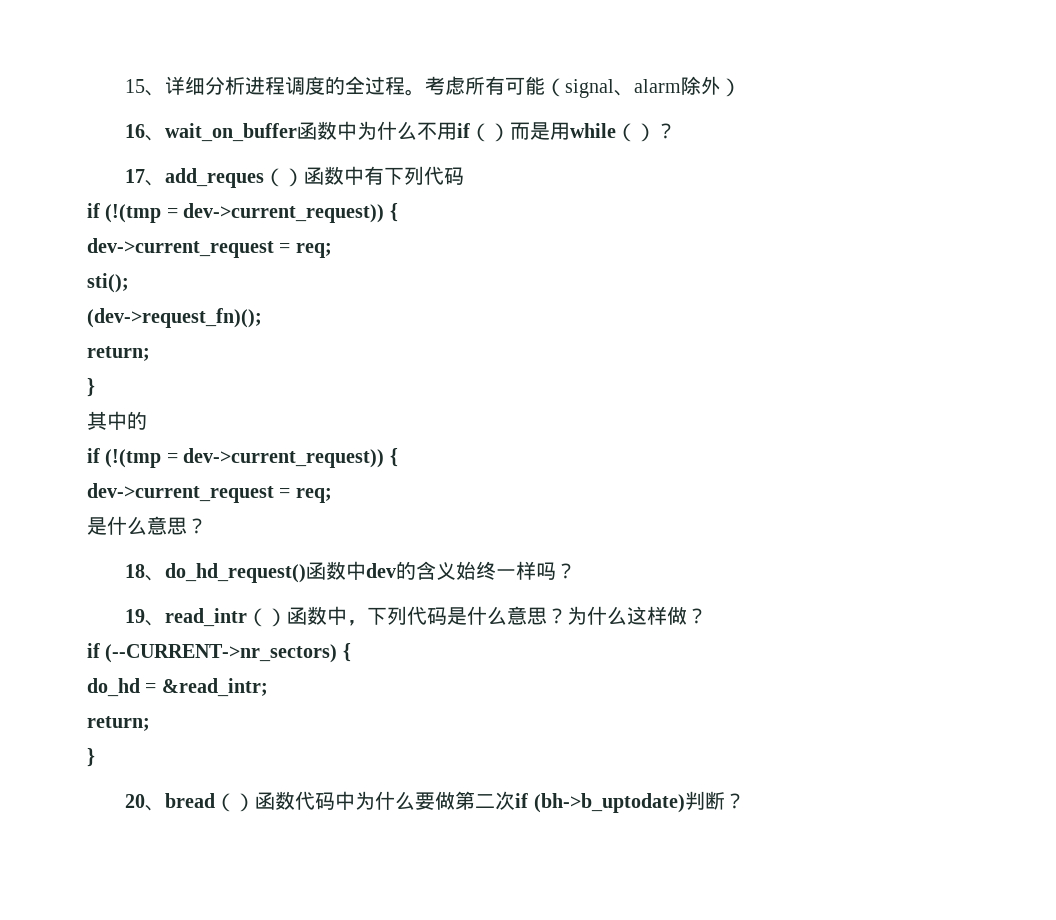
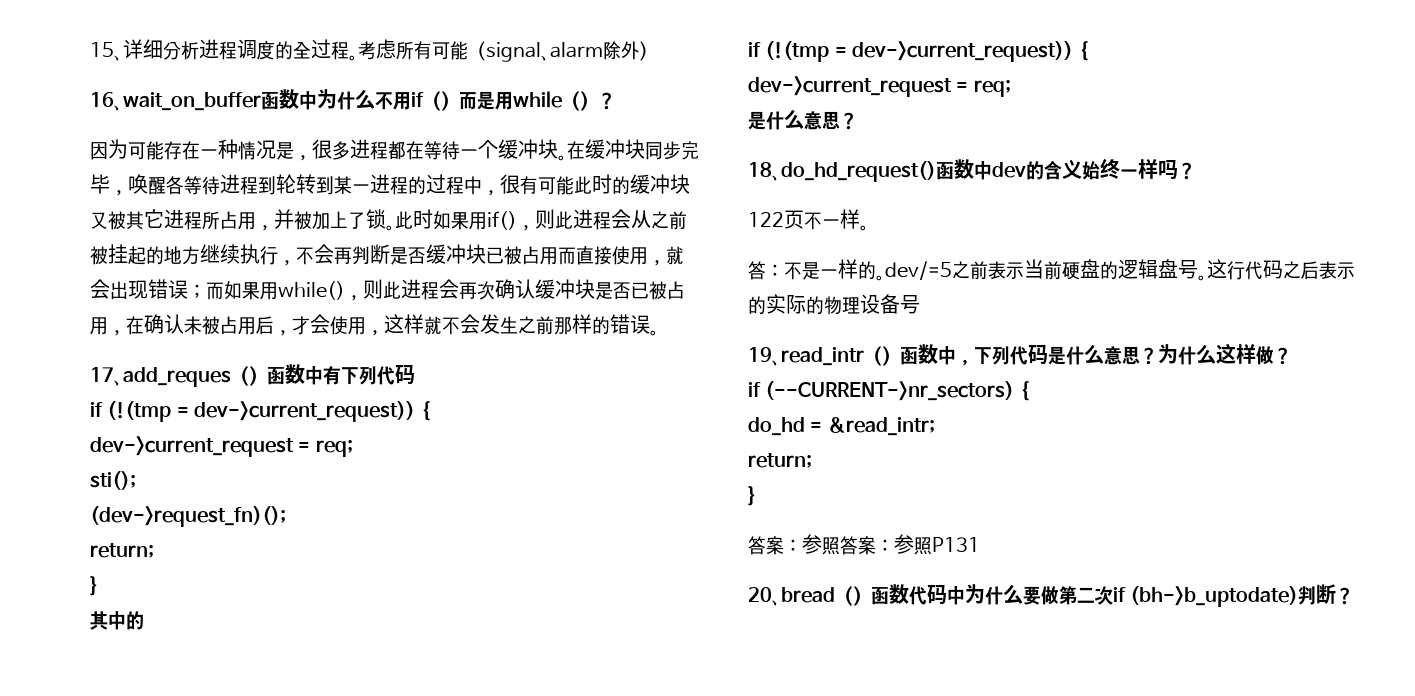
(677, 131) none -> [90,139,699,161] [90,174,690,196] [90,209,687,231] [90,244,684,266] [90,279,685,301] [90,314,659,336] // 因为可能存在一种情况是，很多进程都在等待一个缓冲块。在缓冲块同步完毕，唤醒各等待进程到轮转到某一进程的过程中，很有可能此时的缓冲块又被其它进程所占用，并被加上了锁。此时如果用if()，则此进程会从之前被挂起的地方继续执行，不会再判断是否缓冲块已被占用而直接使用，就会出现错误；而如果用while()，则此进程会再次确认缓冲块是否已被占用，在确认未被占用后，才会使用，这样就不会发生之前那样的错误。
(577, 571) none -> [748,209,869,231] [748,259,1355,281] [748,294,920,315] // 122页不一样。 // 答：不是一样的。dev/=5之前表示当前硬盘的逻辑盘号。这行代码之后表示的实际的物理设备号
(95, 757) none -> [748,534,980,555] // 答案：参照答案：参照P131

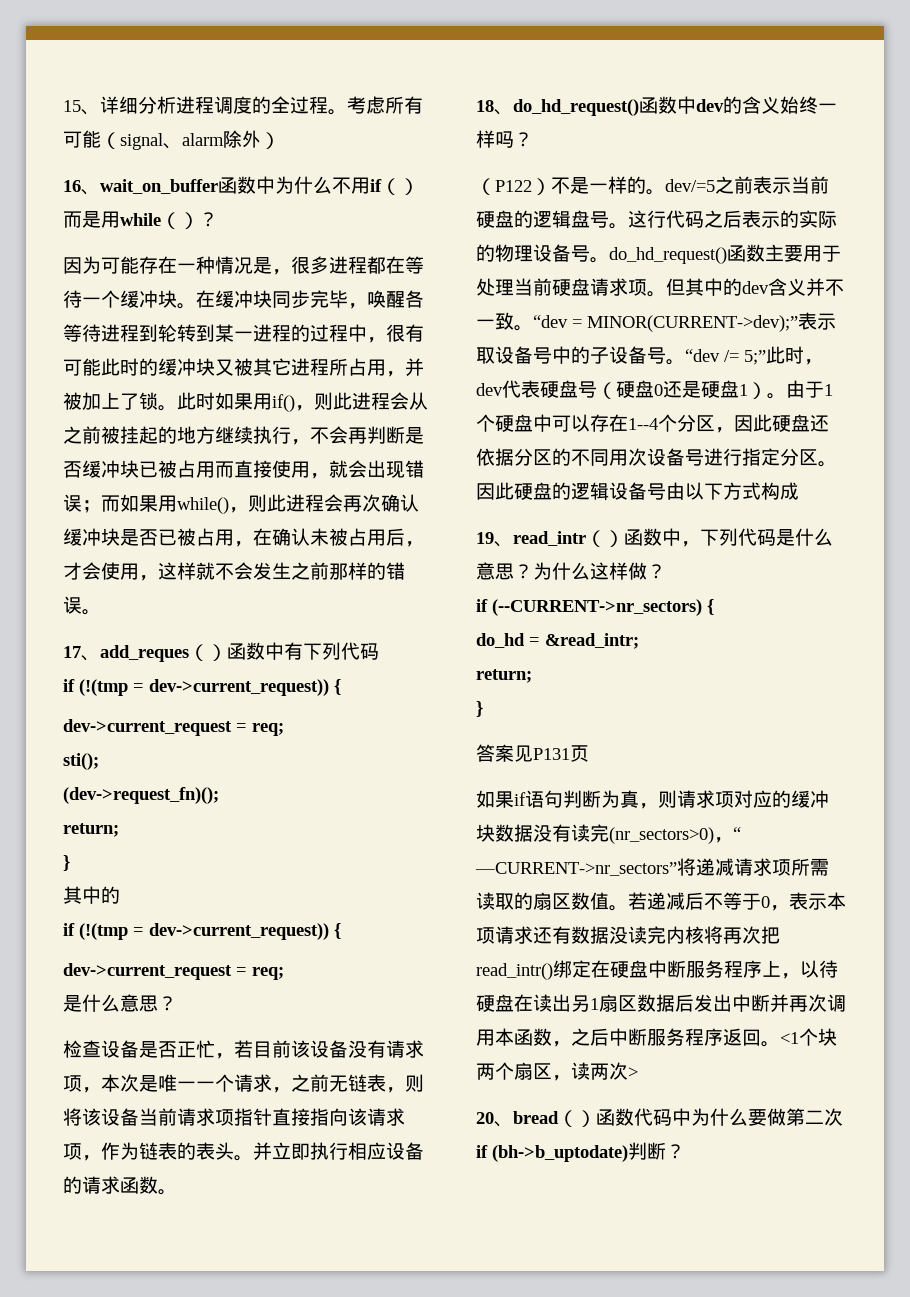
(858, 121) none -> [63,1040,424,1059] [63,1074,424,1093] [63,1108,405,1126] [63,1142,424,1161] [63,1176,177,1195] // 检查设备是否正忙，若目前该设备没有请求项，本次是唯一一个请求，之前无链表，则将该设备当前请求项指针直接指向该请求项，作为链表的表头。并立即执行相应设备的请求函数。
[748,209,869,231] [748,261,784,280] 122页不一样。 // 答： -> [476,178,551,195] （P122）
(920, 304) none -> [590,244,841,264] [476,278,844,297] [476,312,836,332] [476,346,823,365] [476,380,833,399] [476,414,829,433] [476,448,837,467] [476,482,799,501] 。do_hd_request()函数主要用于处理当前硬盘请求项。但其中的dev含义并不一致。“dev = MINOR(CURRENT->dev);”表示取设备号中的子设备号。“dev /= 5;”此时，dev代表硬盘号（硬盘0还是硬盘1）。由于1个硬盘中可以存在1--4个分区，因此硬盘还依据分区的不同用次设备号进行指定分区。因此硬盘的逻辑设备号由以下方式构成
[784,534,980,555] ：参照答案：参照P131 -> [514,745,589,762] [476,790,829,809] [476,824,741,844] [475,858,829,876] [476,892,846,911] [476,926,780,944] [476,960,838,980] [476,994,846,1012] [476,1028,837,1047] [476,1062,638,1081] 见P131页 // 如果if语句判断为真，则请求项对应的缓冲块数据没有读完(nr_sectors>0)，“ —CURRENT->nr_sectors”将递减请求项所需读取的扇区数值。若递减后不等于0，表示本项请求还有数据没读完内核将再次把read_intr()绑定在硬盘中断服务程序上，以待硬盘在读出另1扇区数据后发出中断并再次调用本函数，之后中断服务程序返回。<1个块两个扇区，读两次>

